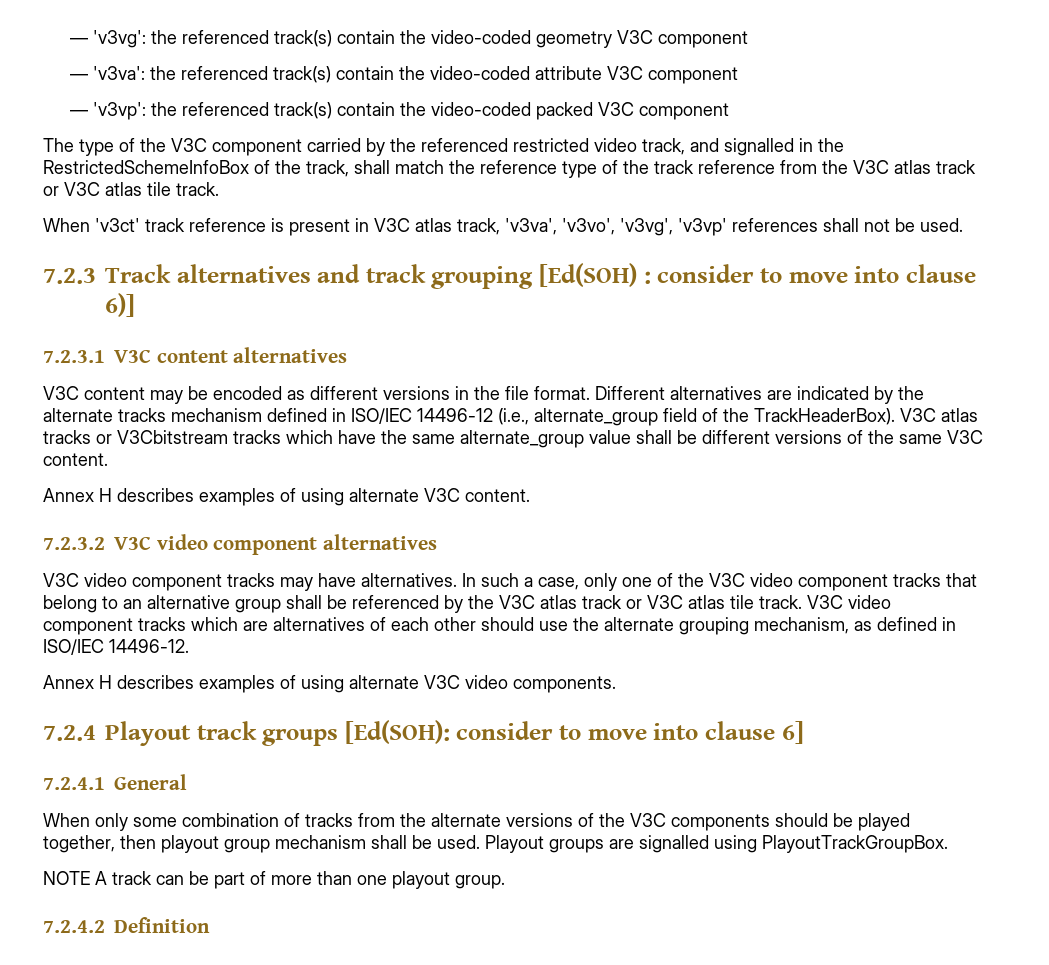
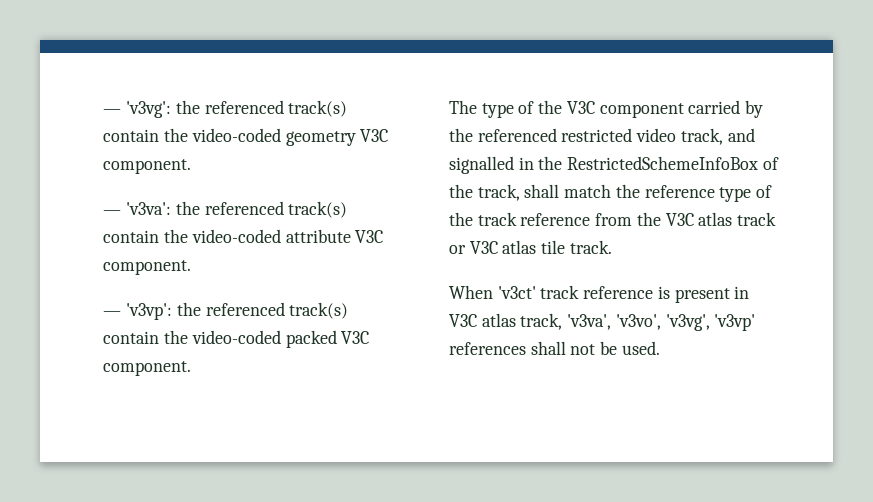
[657,31,748,48] component -> [103,159,192,174] component.
[647,67,738,84] component -> [103,260,192,275] component.
[638,103,729,120] component -> [103,361,192,376] component.
[43,263,976,289] [105,293,135,317] [43,347,348,363] [43,386,924,404] [43,408,978,426] [43,430,983,448] [43,453,108,466] [43,488,530,506] [43,534,438,555] [43,573,977,591] [43,595,891,613] [43,617,956,635] [43,639,189,655] [43,675,616,693] [43,720,804,746] [43,774,187,790] [43,813,910,831] [43,835,948,853] [43,871,505,889] [43,917,210,933] // 7.2.3 Track alternatives and track grouping [Ed(SOH) : consider to move into clause 6)] // 7.2.3.1 V3C content alternatives // V3C content may be encoded as different versions in the file format. Different alternatives are indicated by the alternate tracks mechanism defined in ISO/IEC 14496-12 (i.e., alternate_group field of the TrackHeaderBox). V3C atlas tracks or V3Cbitstream tracks which have the same alternate_group value shall be different versions of the same V3C content. // Annex H describes examples of using alternate V3C content. // 7.2.3.2 V3C video component alternatives // V3C video component tracks may have alternatives. In such a case, only one of the V3C video component tracks that belong to an alternative group shall be referenced by the V3C atlas track or V3C atlas tile track. V3C video component tracks which are alternatives of each other should use the alternate grouping mechanism, as defined in ISO/IEC 14496-12. // Annex H describes examples of using alternate V3C video components. // 7.2.4 Playout track groups [Ed(SOH): consider to move into clause 6] // 7.2.4.1 General // When only some combination of tracks from the alternate versions of the V3C components should be played together, then playout group mechanism shall be used. Playout groups are signalled using PlayoutTrackGroupBox. // NOTE A track can be part of more than one playout group. // 7.2.4.2 Definition -> (660, 348) none

